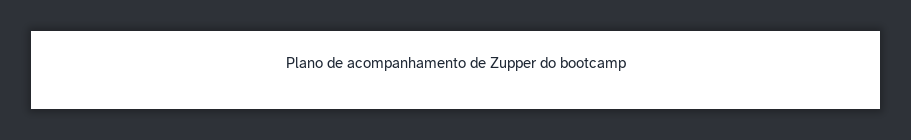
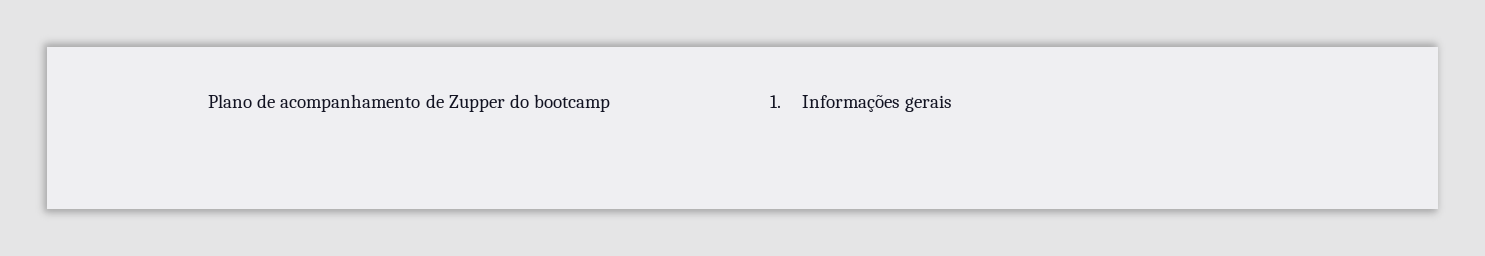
(626, 64) none -> [770,95,951,112] // 1. Informações gerais

